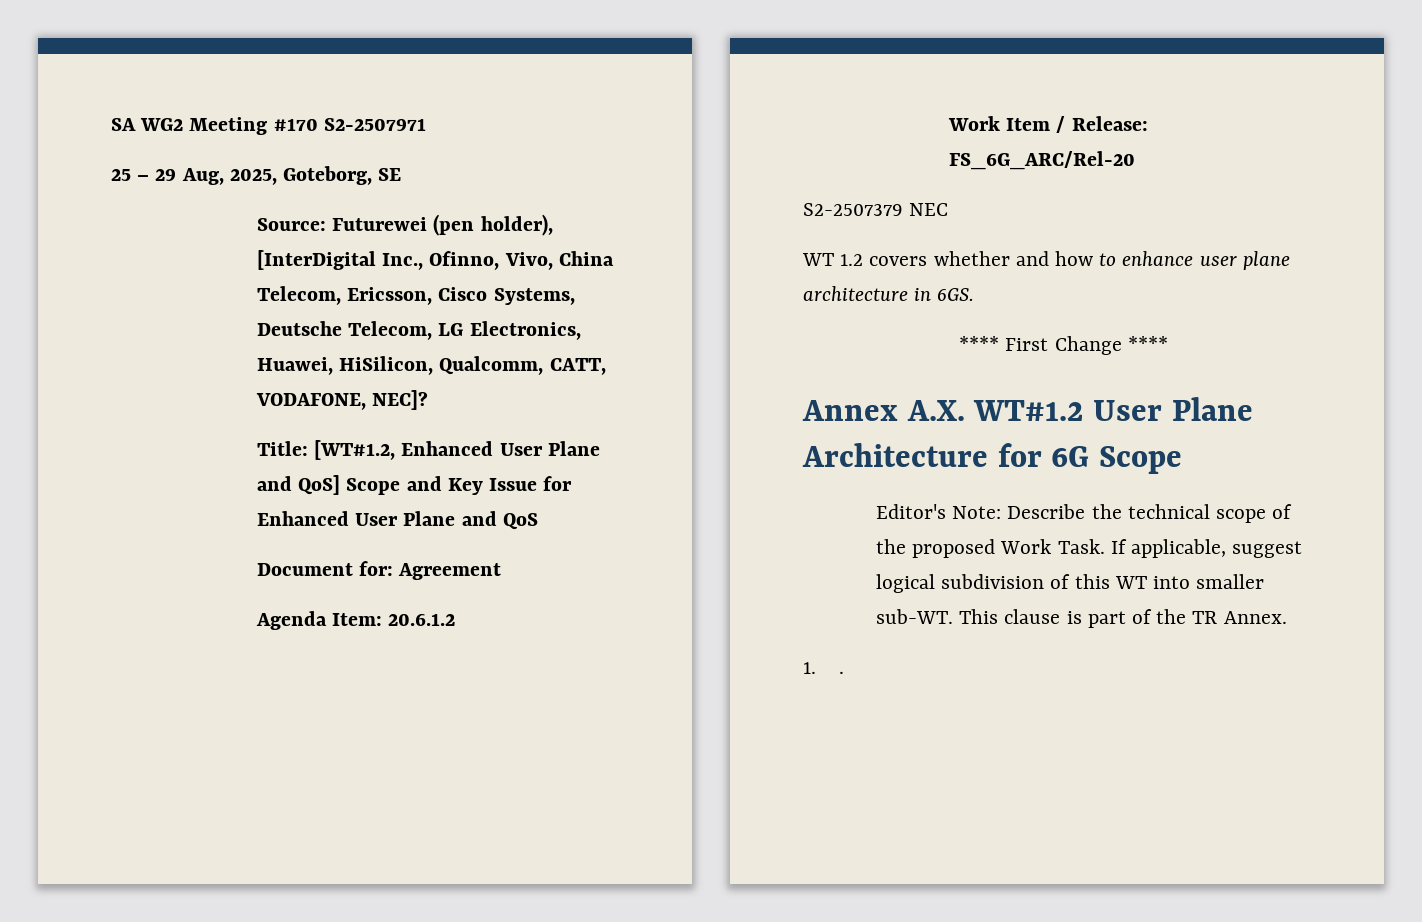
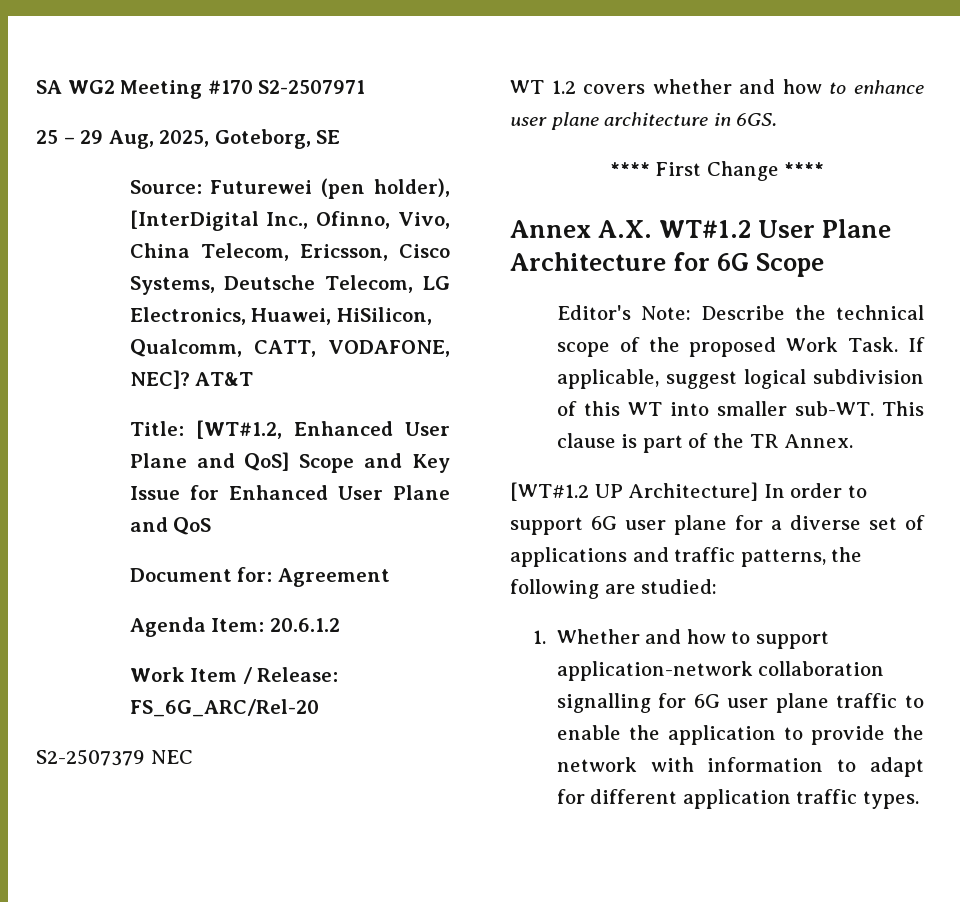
(429, 400) none -> [195,372,254,386] AT&T
[803,662,845,674] 1. . -> [510,482,867,501] [510,515,925,535] [510,547,863,567] [510,579,718,599] [533,629,829,649] [556,661,885,681] [556,693,924,713] [556,725,924,745] [556,757,924,777] [556,789,919,809] [WT#1.2 UP Architecture] In order to support 6G user plane for a diverse set of applications and traffic patterns, the following are studied: // 1. Whether and how to support application-network collaboration signalling for 6G user plane traffic to enable the application to provide the network with information to adapt for different application traffic types.

